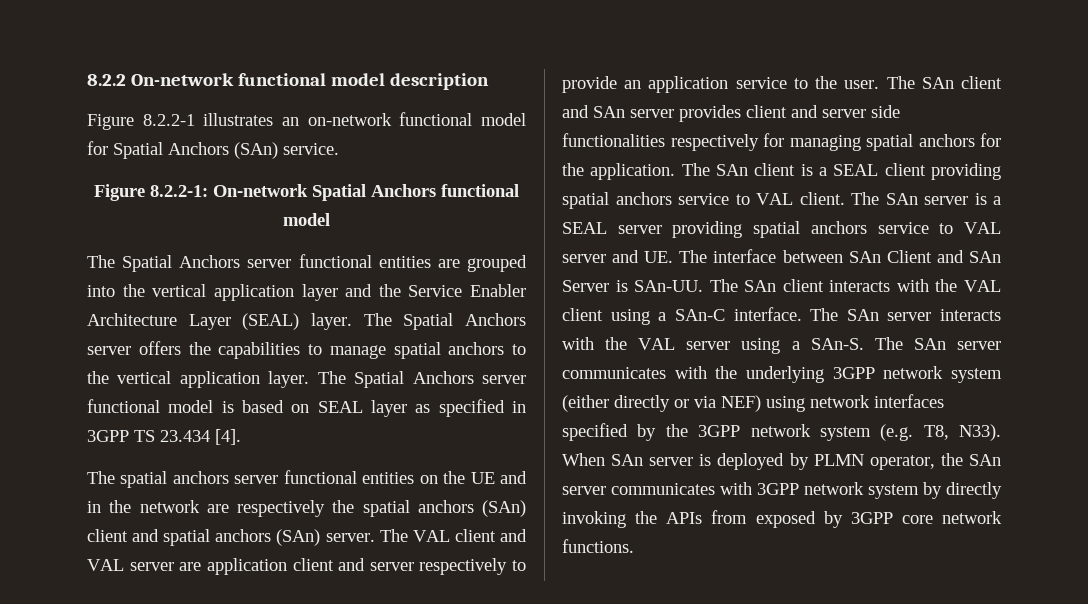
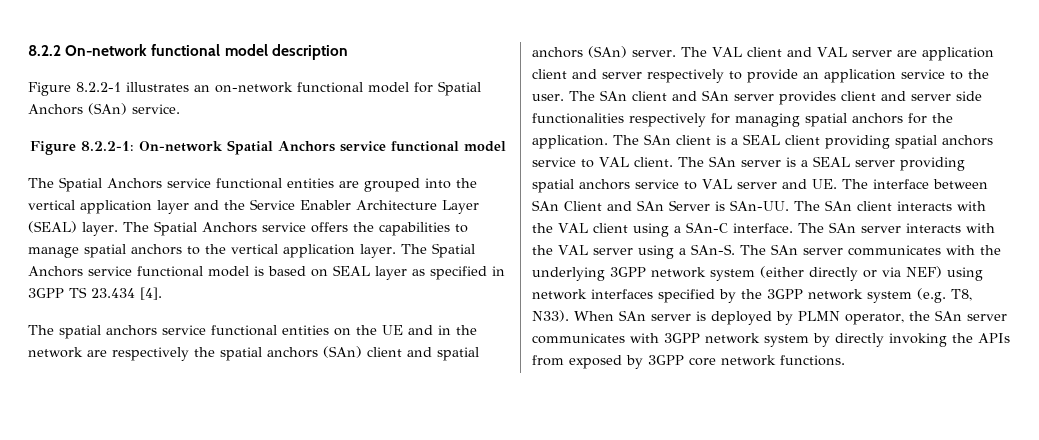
(436, 190) none -> [339,141,386,152] service
[247,259,292,268] server -> [167,178,211,188] service
[87,346,131,355] server -> [262,222,306,232] service
[482,375,526,384] server -> [88,266,132,276] service
[234,475,279,484] server -> [162,325,206,335] service

